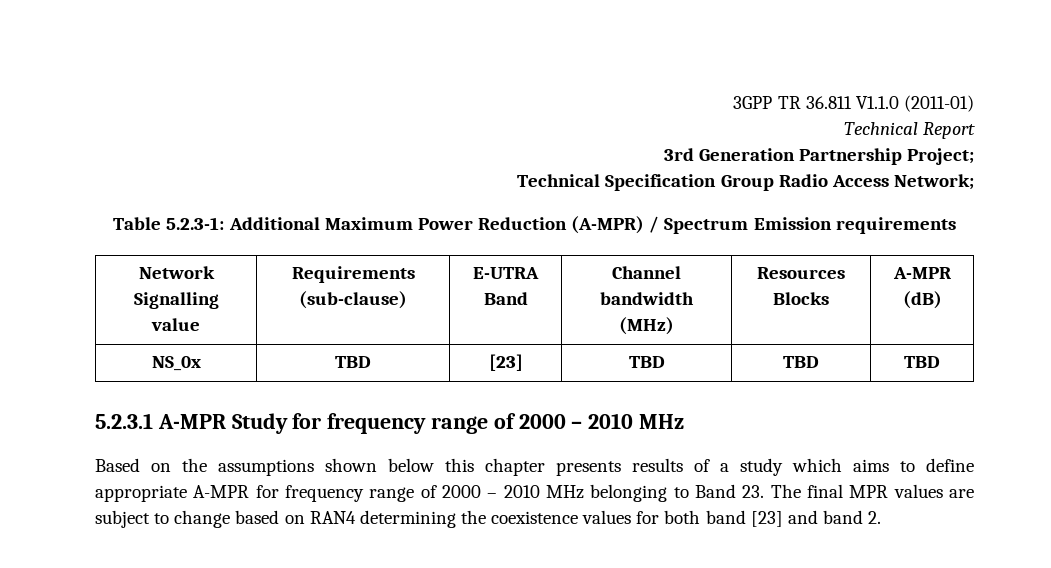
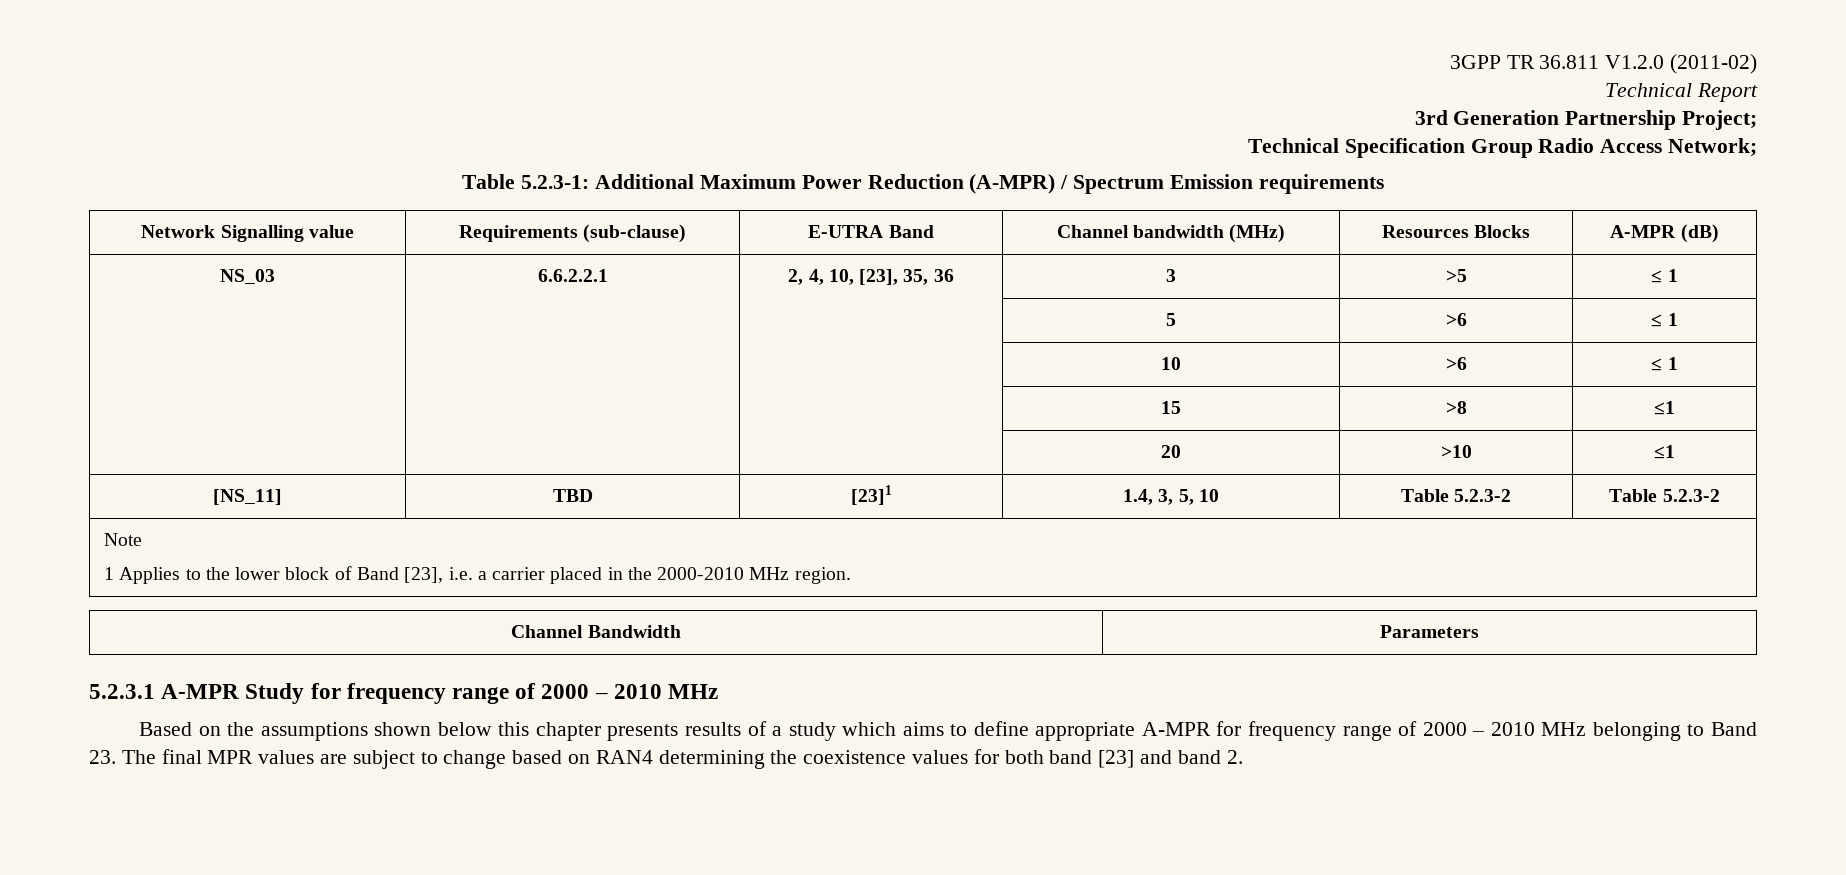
[855,95,974,112] V1.1.0 (2011-01) -> [1605,54,1758,74] V1.2.0 (2011-02)
[151,356,201,371] [335,356,371,368] [488,354,523,371] [628,356,665,368] [783,356,819,368] [904,356,940,368] NS_0x | TBD | [23] | TBD | TBD | TBD -> [220,269,275,284] [537,269,608,282] [788,269,954,285] [1166,269,1176,282] [1445,269,1467,282] [1651,269,1678,283] [1166,313,1176,326] [1445,313,1467,326] [1651,313,1678,327] [1161,357,1181,370] [1445,357,1467,370] [1651,357,1678,371] [1161,401,1181,414] [1445,401,1467,414] [1654,401,1675,415] [1161,445,1181,458] [1440,445,1472,458] [1654,445,1675,459] [213,489,282,505] [552,489,593,502] [850,485,892,505] [1123,489,1219,505] [1400,489,1512,502] [1609,489,1720,502] [104,533,143,546] [104,566,851,584] [511,625,681,638] [1380,625,1479,638] NS_03 | 6.6.2.2.1 | 2, 4, 10, [23], 35, 36 | 3 | >5 | ≤ 1 // | | | 5 | >6 | ≤ 1 // | | | 10 | >6 | ≤ 1 // | | | 15 | >8 | ≤1 // | | | 20 | >10 | ≤1 // [NS_11] | TBD | [23]1 | 1.4, 3, 5, 10 | Table 5.2.3-2 | Table 5.2.3-2 // Note // 1 Applies to the lower block of Band [23], i.e. a carrier placed in the 2000-2010 MHz region. // Channel Bandwidth | Parameters

